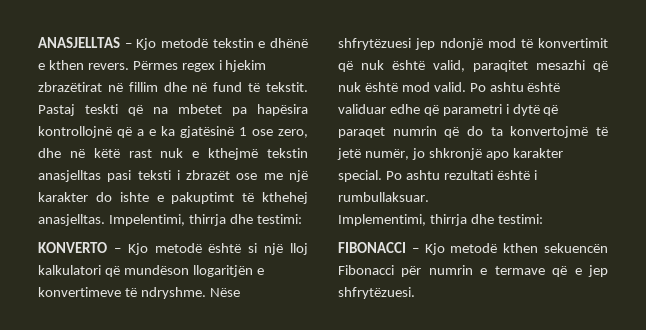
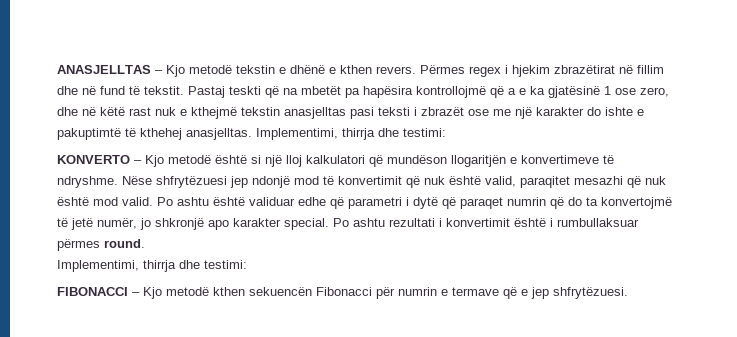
[178,104,222,114] mbetet -> [301,86,341,95] mbetët
[38,126,112,138] kontrollojnë -> [416,86,486,98] kontrollojmë
[171,192,235,204] pakuptimt -> [57,128,121,140] pakuptimtë
[108,214,185,226] Impelentimi, -> [256,128,338,140] Implementimi,
[496,170,537,180] [338,192,429,202] është i rumbullaksuar. -> [439,218,639,227] [57,239,145,251] i konvertimit është i rumbullaksuar përmes round.

